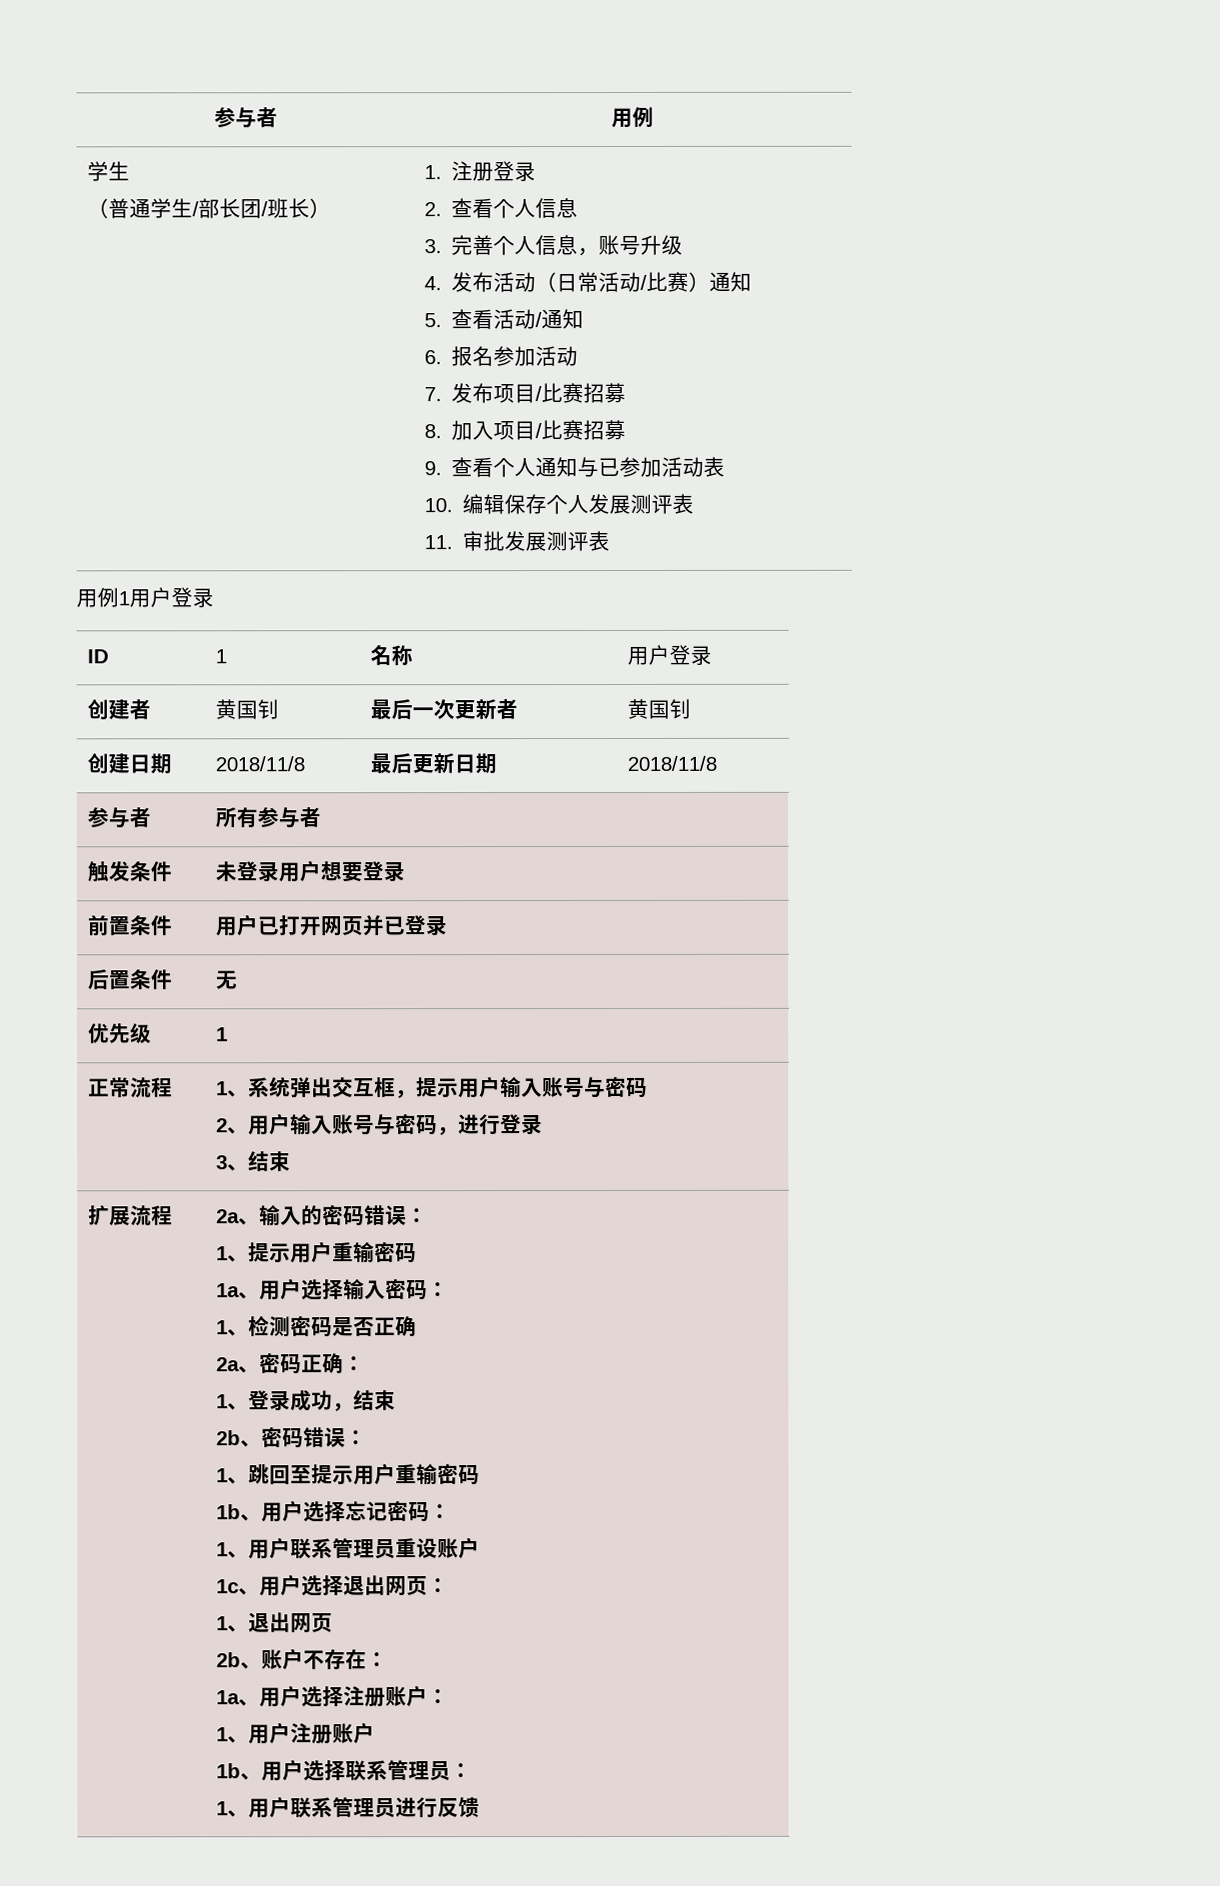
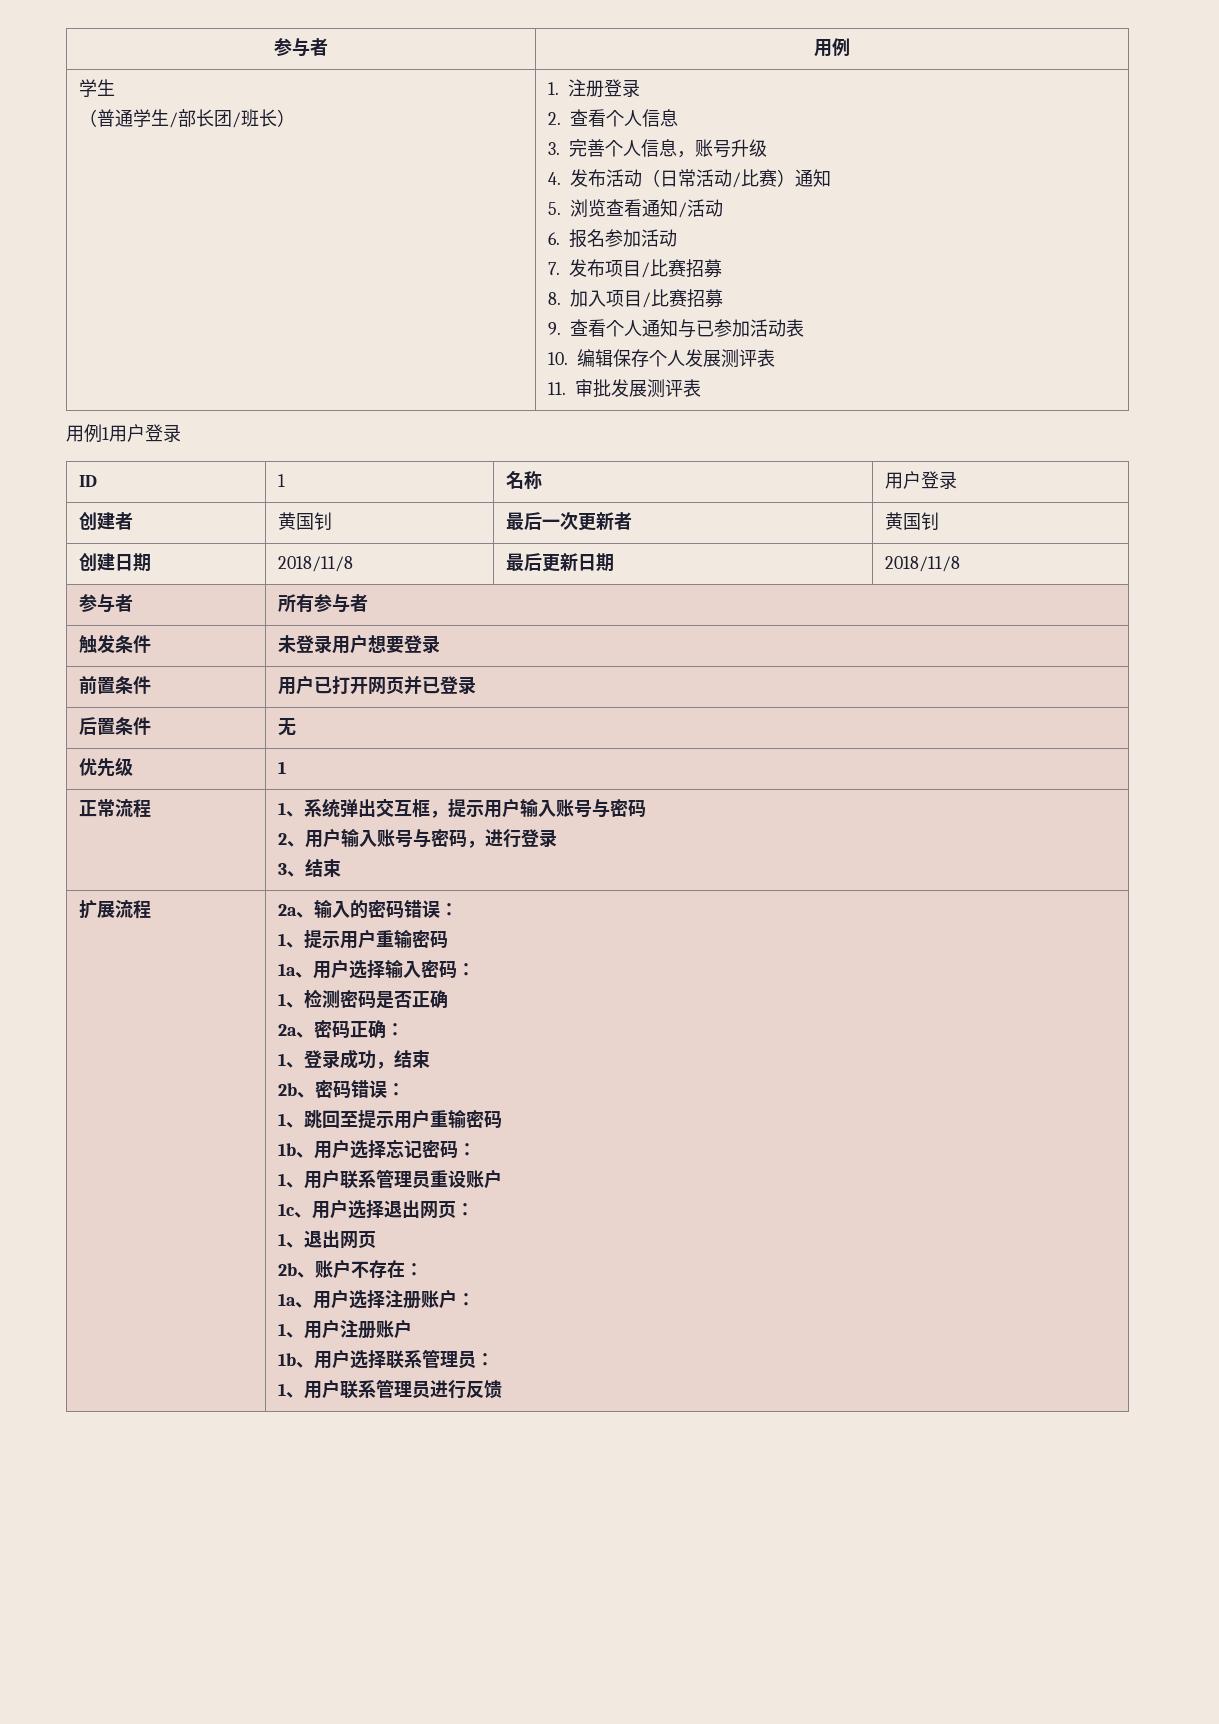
[451,309,585,330] 查看活动/通知 -> [569,199,723,218] 浏览查看通知/活动

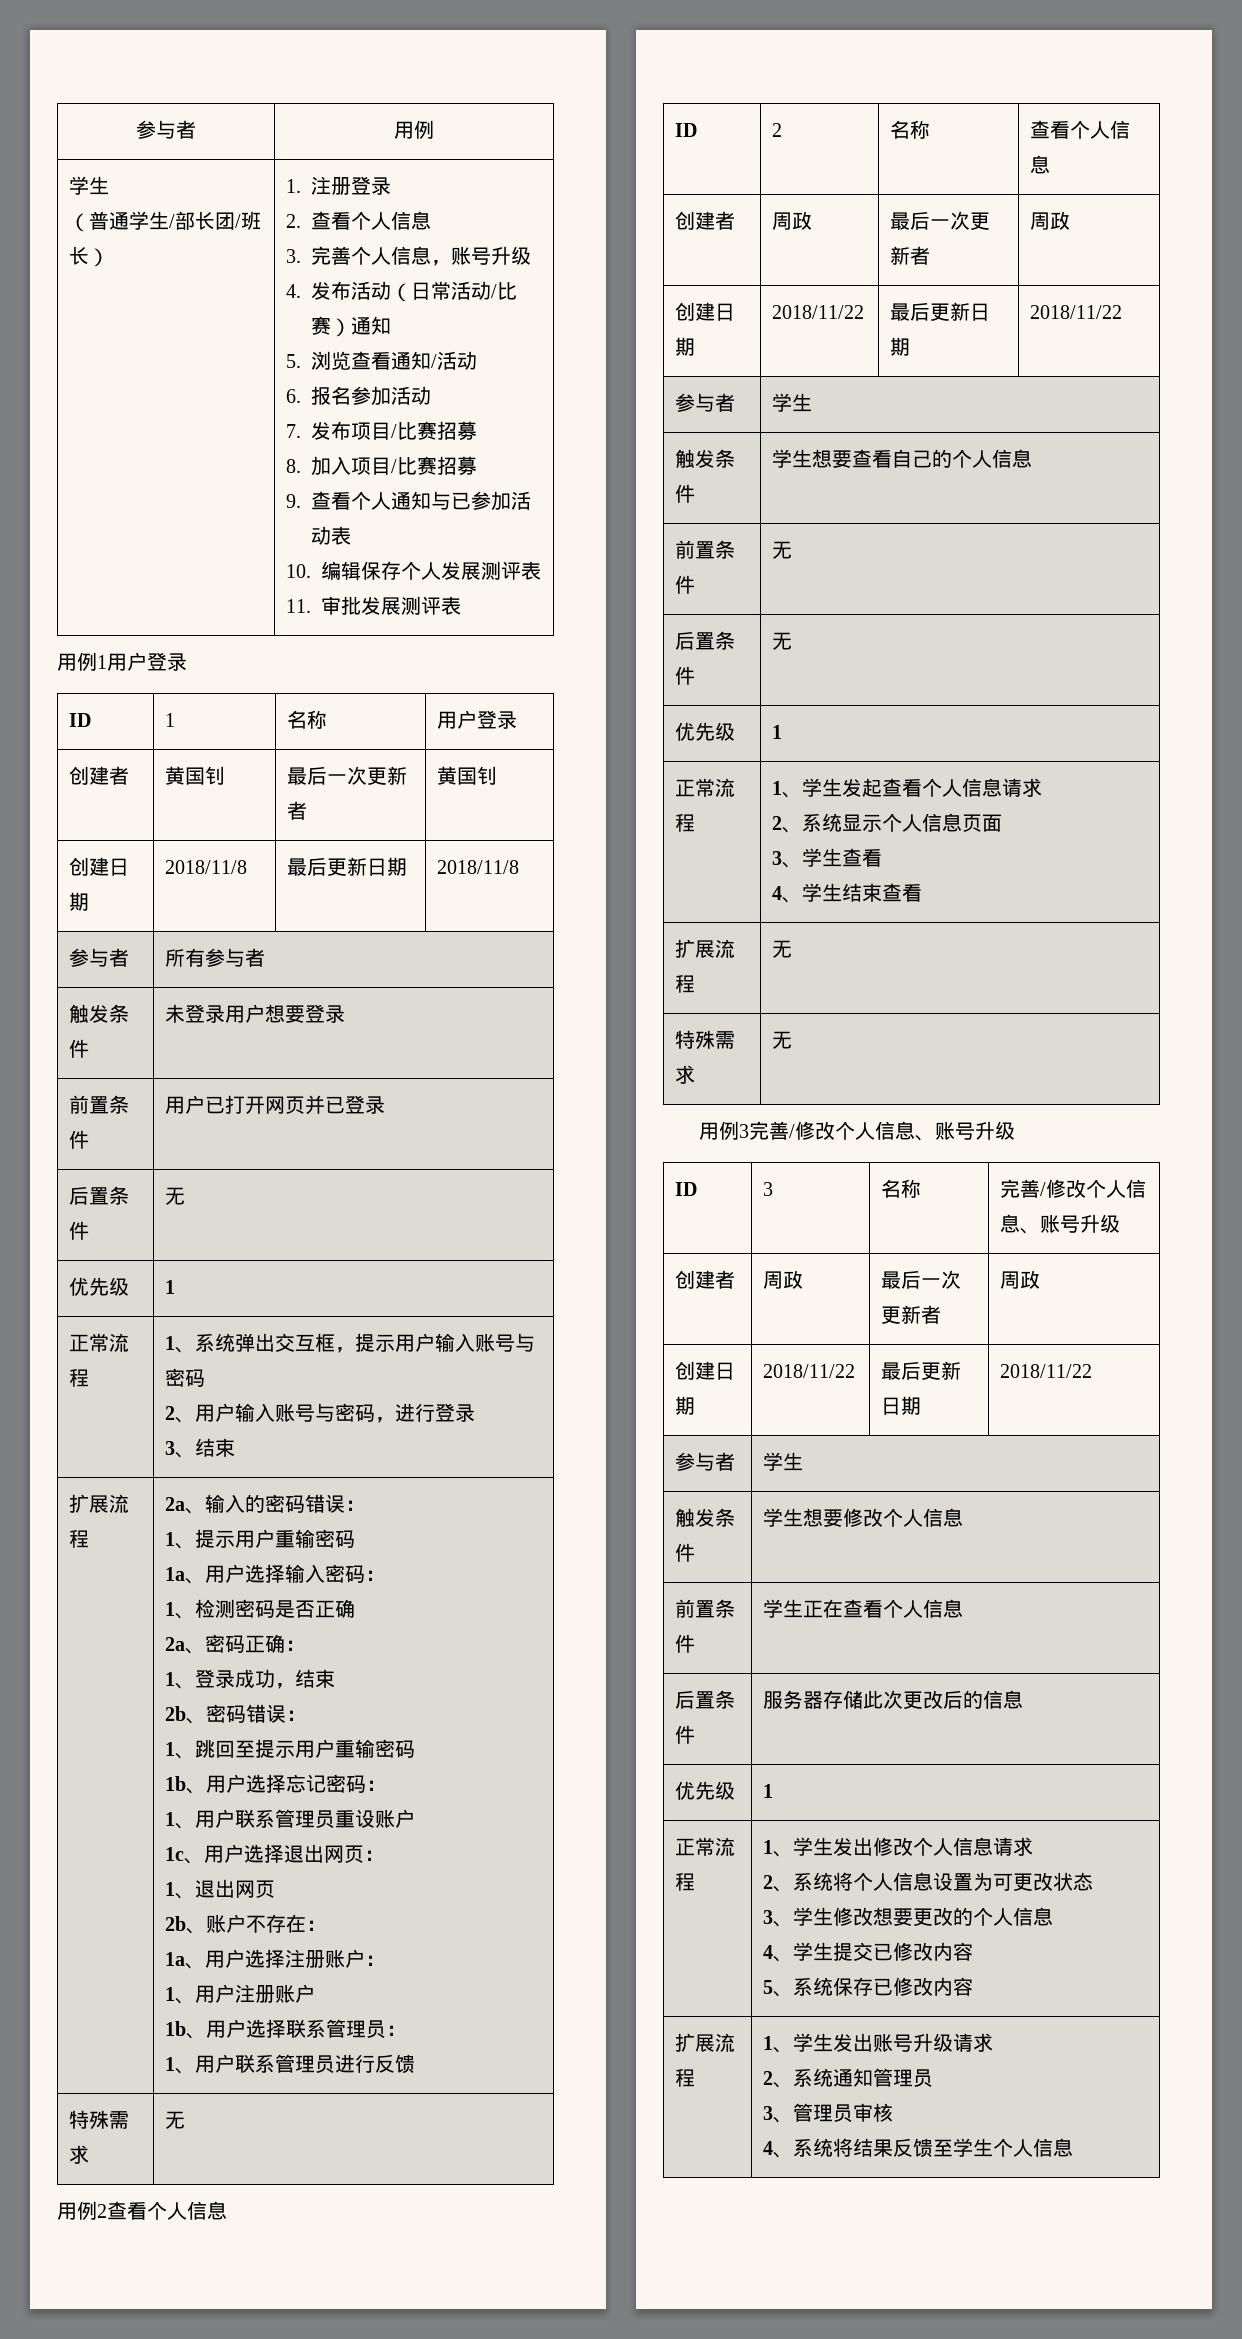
(502, 1389) none -> [69,2110,130,2130] [69,2145,90,2164] [165,2111,186,2129] [57,2201,227,2220] [675,123,698,137] [772,123,783,137] [890,120,931,139] [1030,120,1131,139] [1030,155,1051,174] [675,211,736,230] [772,211,813,230] [890,211,991,230] [890,246,931,265] [1030,211,1071,230] [675,302,736,321] [675,337,696,356] [772,305,865,319] [890,302,991,321] [890,337,911,356] [1030,305,1123,319] [675,393,736,412] [772,393,813,412] [675,449,736,468] [675,484,696,503] [772,449,1033,468] [675,540,736,559] [675,575,696,594] [772,541,793,559] [675,631,736,650] [675,666,696,685] [772,632,793,650] [675,722,736,741] [772,725,783,739] [675,778,736,797] [675,813,696,832] [772,778,1043,798] [772,813,1003,833] [772,848,883,868] [772,883,923,903] [675,939,736,958] [675,974,696,993] [772,940,793,958] [675,1030,736,1050] [675,1065,696,1084] [772,1031,793,1049] [698,1121,1015,1141] [675,1182,698,1196] [763,1182,774,1196] [881,1179,922,1198] [1000,1179,1147,1198] [1000,1214,1121,1234] [675,1270,736,1289] [763,1270,804,1289] [881,1270,962,1289] [881,1305,942,1324] [1000,1270,1041,1289] [675,1361,736,1380] [675,1396,696,1415] [763,1364,856,1378] [881,1361,962,1380] [881,1396,922,1415] [1000,1364,1093,1378] [675,1452,736,1471] [763,1452,804,1471] [675,1508,736,1527] [675,1543,696,1562] [763,1508,964,1527] [675,1599,736,1618] [675,1634,696,1653] [763,1599,964,1618] [675,1690,736,1709] [675,1725,696,1744] [763,1690,1024,1709] [675,1781,736,1800] [763,1784,774,1798] [675,1837,736,1856] [675,1872,696,1891] [763,1837,1034,1857] [763,1872,1094,1892] [763,1907,1054,1927] [763,1942,974,1962] [763,1977,974,1997] [675,2033,736,2052] [675,2068,696,2087] [763,2033,994,2053] [763,2068,934,2088] [763,2103,894,2123] [763,2138,1074,2158] // 特殊需求 | 无 // 用例2查看个人信息 // ID | 2 | 名称 | 查看个人信息 // 创建者 | 周政 | 最后一次更新者 | 周政 // 创建日期 | 2018/11/22 | 最后更新日期 | 2018/11/22 // 参与者 | 学生 // 触发条件 | 学生想要查看自己的个人信息 // 前置条件 | 无 // 后置条件 | 无 // 优先级 | 1 // 正常流程 | 1、学生发起查看个人信息请求 // 2、系统显示个人信息页面 // 3、学生查看 // 4、学生结束查看 // 扩展流程 | 无 // 特殊需求 | 无 // 用例3完善/修改个人信息、账号升级 // ID | 3 | 名称 | 完善/修改个人信息、账号升级 // 创建者 | 周政 | 最后一次更新者 | 周政 // 创建日期 | 2018/11/22 | 最后更新日期 | 2018/11/22 // 参与者 | 学生 // 触发条件 | 学生想要修改个人信息 // 前置条件 | 学生正在查看个人信息 // 后置条件 | 服务器存储此次更改后的信息 // 优先级 | 1 // 正常流程 | 1、学生发出修改个人信息请求 // 2、系统将个人信息设置为可更改状态 // 3、学生修改想要更改的个人信息 // 4、学生提交已修改内容 // 5、系统保存已修改内容 // 扩展流程 | 1、学生发出账号升级请求 // 2、系统通知管理员 // 3、管理员审核 // 4、系统将结果反馈至学生个人信息

